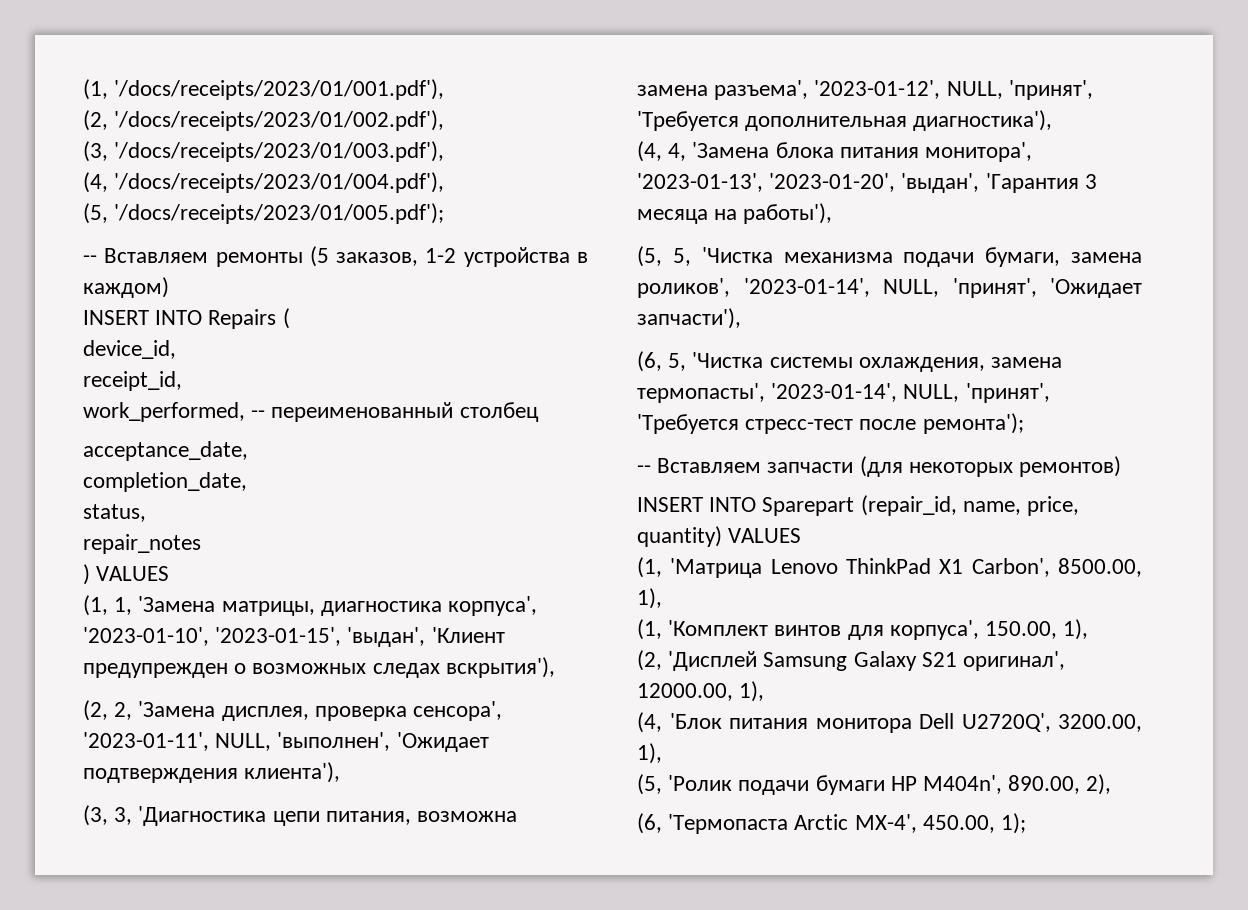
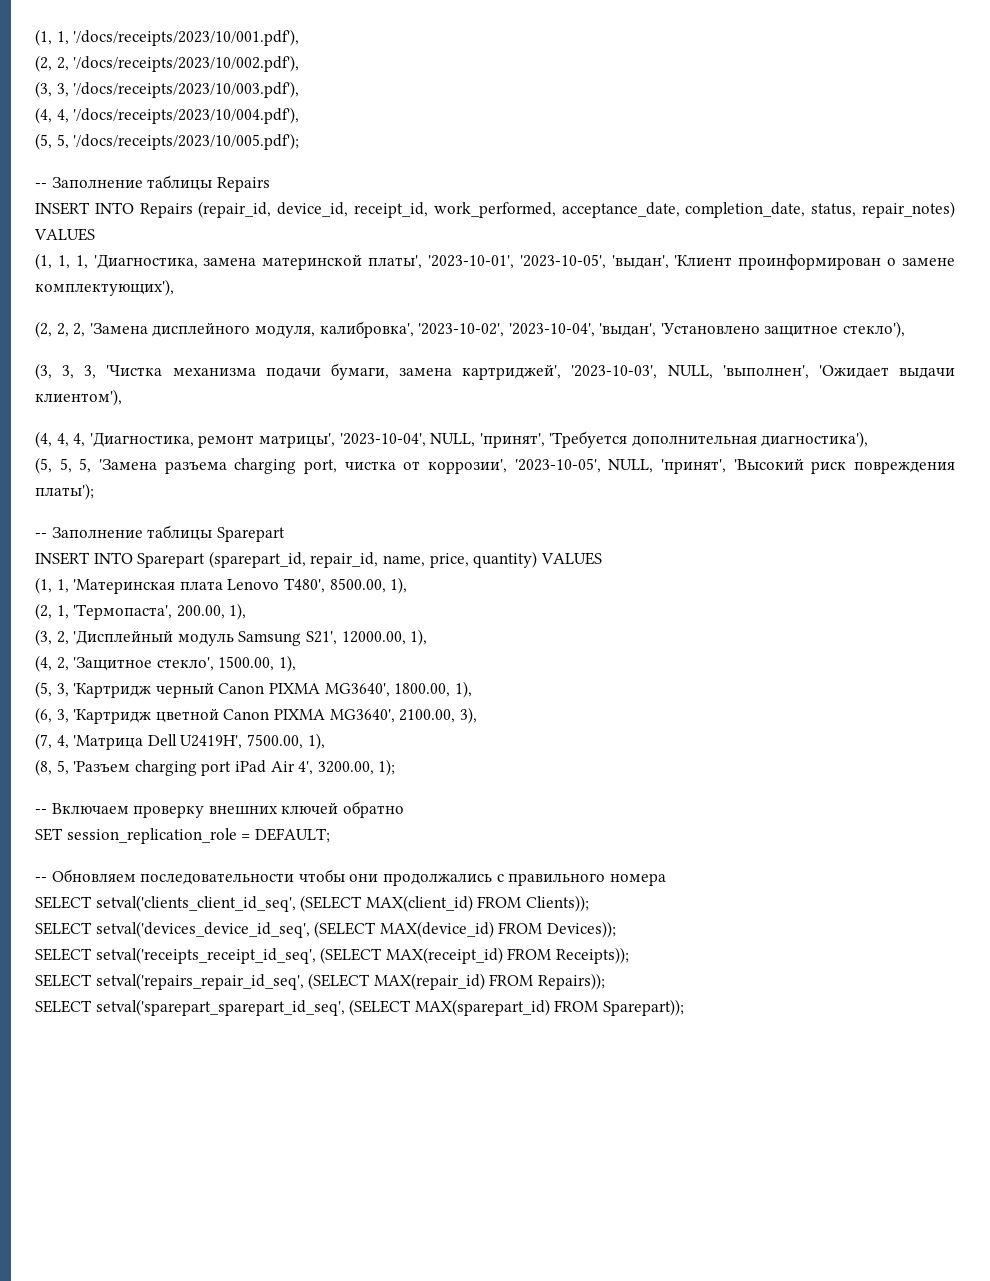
[83,79,445,100] [83,110,445,131] [83,141,445,162] [83,172,445,193] [83,203,445,224] [83,246,588,267] [83,277,169,298] (1, '/docs/receipts/2023/01/001.pdf'), // (2, '/docs/receipts/2023/01/002.pdf'), // (3, '/docs/receipts/2023/01/003.pdf'), // (4, '/docs/receipts/2023/01/004.pdf'), // (5, '/docs/receipts/2023/01/005.pdf'); // -- Вставляем ремонты (5 заказов, 1-2 устройства в каждом) -> [35,29,300,46] [35,55,300,72] [35,81,300,98] [35,107,300,124] [35,133,300,150] [35,175,270,192] (1, 1, '/docs/receipts/2023/10/001.pdf'), // (2, 2, '/docs/receipts/2023/10/002.pdf'), // (3, 3, '/docs/receipts/2023/10/003.pdf'), // (4, 4, '/docs/receipts/2023/10/004.pdf'), // (5, 5, '/docs/receipts/2023/10/005.pdf'); // -- Заполнение таблицы Repairs
[282,308,290,329] ( // -> [198,201,272,218] (repair_id,
(176, 349) // -> (349, 209) none
[83,402,539,422] // work_performed, -- переименованный столбец // -> [433,202,556,218] work_performed,
(248, 451) // -> (680, 210) none
(247, 482) // -> (806, 210) none
[83,534,201,554] [83,564,170,585] [83,595,538,616] [83,627,505,647] [83,657,555,678] [83,700,503,721] [83,732,489,752] [83,762,341,783] [83,805,518,826] [637,80,941,100] // repair_notes // ) VALUES // (1, 1, 'Замена матрицы, диагностика корпуса', '2023-01-10', '2023-01-15', 'выдан', 'Клиент предупрежден о возможных следах вскрытия'), // (2, 2, 'Замена дисплея, проверка сенсора', '2023-01-11', NULL, 'выполнен', 'Ожидает подтверждения клиента'), // (3, 3, 'Диагностика цепи питания, возможна замена разъема', '2023-01-12', -> [861,201,955,218] [34,228,95,241] [35,253,955,270] [35,279,174,296] [35,321,906,338] [35,363,955,380] [35,389,122,406] [35,431,426,448] repair_notes) VALUES // (1, 1, 1, 'Диагностика, замена материнской платы', '2023-10-01', '2023-10-05', 'выдан', 'Клиент проинформирован о замене комплектующих'), // (2, 2, 2, 'Замена дисплейного модуля, калибровка', '2023-10-02', '2023-10-04', 'выдан', 'Установлено защитное стекло'), // (3, 3, 3, 'Чистка механизма подачи бумаги, замена картриджей', '2023-10-03', NULL, 'выполнен', 'Ожидает выдачи клиентом'), // (4, 4, 4, 'Диагностика, ремонт матрицы', '2023-10-04',
[637,141,1033,162] [637,173,1097,193] [637,203,833,224] [637,246,1142,267] [637,278,1142,298] [637,308,741,329] [637,351,1063,372] [637,383,1050,403] [637,413,1024,434] [637,456,1122,477] (4, 4, 'Замена блока питания монитора', '2023-01-13', '2023-01-20', 'выдан', 'Гарантия 3 месяца на работы'), // (5, 5, 'Чистка механизма подачи бумаги, замена роликов', '2023-01-14', NULL, 'принят', 'Ожидает запчасти'), // (6, 5, 'Чистка системы охлаждения, замена термопасты', '2023-01-14', NULL, 'принят', 'Требуется стресс-тест после ремонта'); // -- Вставляем запчасти (для некоторых ремонтов) -> [35,457,955,474] [35,483,94,500] [35,525,285,542] (5, 5, 5, 'Замена разъема charging port, чистка от коррозии', '2023-10-05', NULL, 'принят', 'Высокий риск повреждения платы'); // -- Заполнение таблицы Sparepart
[860,495,957,516] (repair_id, -> [208,551,379,568] (sparepart_id, repair_id,
[670,558,1142,578] [637,588,662,609] [637,619,1089,640] [637,650,1066,671] [637,681,765,702] [637,712,1142,733] [637,743,662,764] [637,774,1112,795] [637,813,1027,834] 'Матрица Lenovo ThinkPad X1 Carbon', 8500.00, 1), // (1, 'Комплект винтов для корпуса', 150.00, 1), // (2, 'Дисплей Samsung Galaxy S21 оригинал', 12000.00, 1), // (4, 'Блок питания монитора Dell U2720Q', 3200.00, 1), // (5, 'Ролик подачи бумаги HP M404n', 890.00, 2), // (6, 'Термопаста Arctic MX-4', 450.00, 1); -> [56,577,408,594] [35,603,247,620] [35,629,428,646] [35,655,296,672] [35,681,472,698] [35,707,477,724] [35,733,325,750] [35,759,396,776] [35,801,404,818] [35,828,330,844] [35,869,666,886] [35,895,589,912] [35,921,616,938] [35,947,629,964] [35,973,605,990] [35,999,684,1016] 1, 'Материнская плата Lenovo T480', 8500.00, 1), // (2, 1, 'Термопаста', 200.00, 1), // (3, 2, 'Дисплейный модуль Samsung S21', 12000.00, 1), // (4, 2, 'Защитное стекло', 1500.00, 1), // (5, 3, 'Картридж черный Canon PIXMA MG3640', 1800.00, 1), // (6, 3, 'Картридж цветной Canon PIXMA MG3640', 2100.00, 3), // (7, 4, 'Матрица Dell U2419H', 7500.00, 1), // (8, 5, 'Разъем charging port iPad Air 4', 3200.00, 1); // -- Включаем проверку внешних ключей обратно // SET session_replication_role = DEFAULT; // -- Обновляем последовательности чтобы они продолжались с правильного номера // SELECT setval('clients_client_id_seq', (SELECT MAX(client_id) FROM Clients)); // SELECT setval('devices_device_id_seq', (SELECT MAX(device_id) FROM Devices)); // SELECT setval('receipts_receipt_id_seq', (SELECT MAX(receipt_id) FROM Receipts)); // SELECT setval('repairs_repair_id_seq', (SELECT MAX(repair_id) FROM Repairs)); // SELECT setval('sparepart_sparepart_id_seq', (SELECT MAX(sparepart_id) FROM Sparepart));

